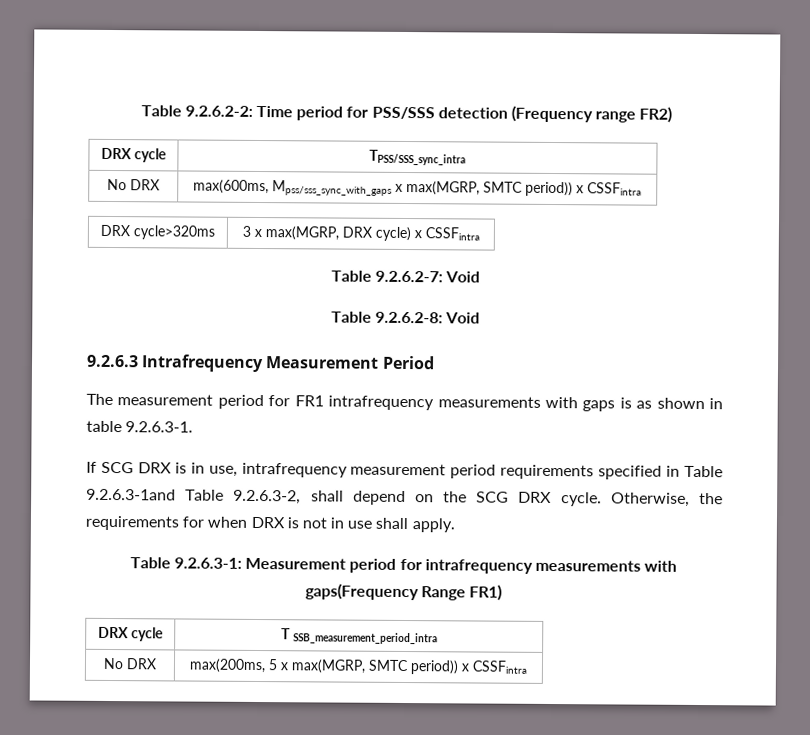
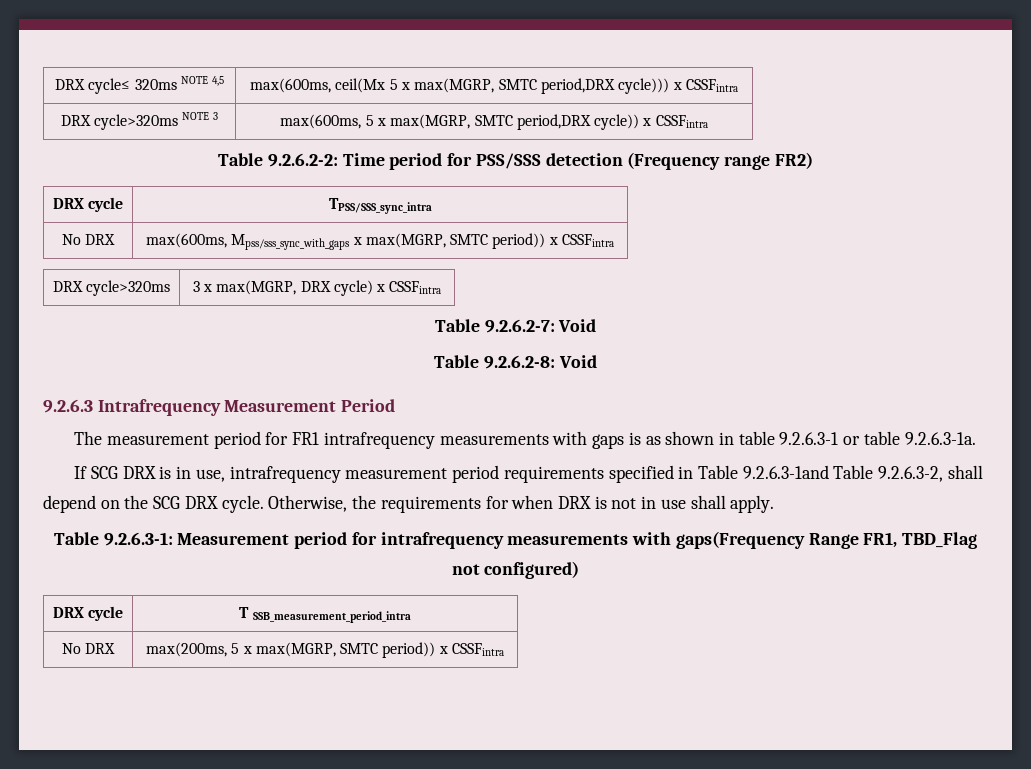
(140, 111) none -> [54,76,225,94] [250,78,738,94] [60,112,219,130] [280,114,708,130] DRX cycle≤ 320ms NOTE 4,5 | max(600ms, ceil(Mx 5 x max(MGRP, SMTC period,DRX cycle))) x CSSFintra // DRX cycle>320ms NOTE 3 | max(600ms, 5 x max(MGRP, SMTC period,DRX cycle)) x CSSFintra //
[125,421,194,433] 9.2.6.3-1. -> [779,431,976,445] 9.2.6.3-1 or table 9.2.6.3-1a.
[469,584,503,601] FR1) -> [863,532,977,549] [451,561,580,579] FR1, TBD_Flag not configured)

